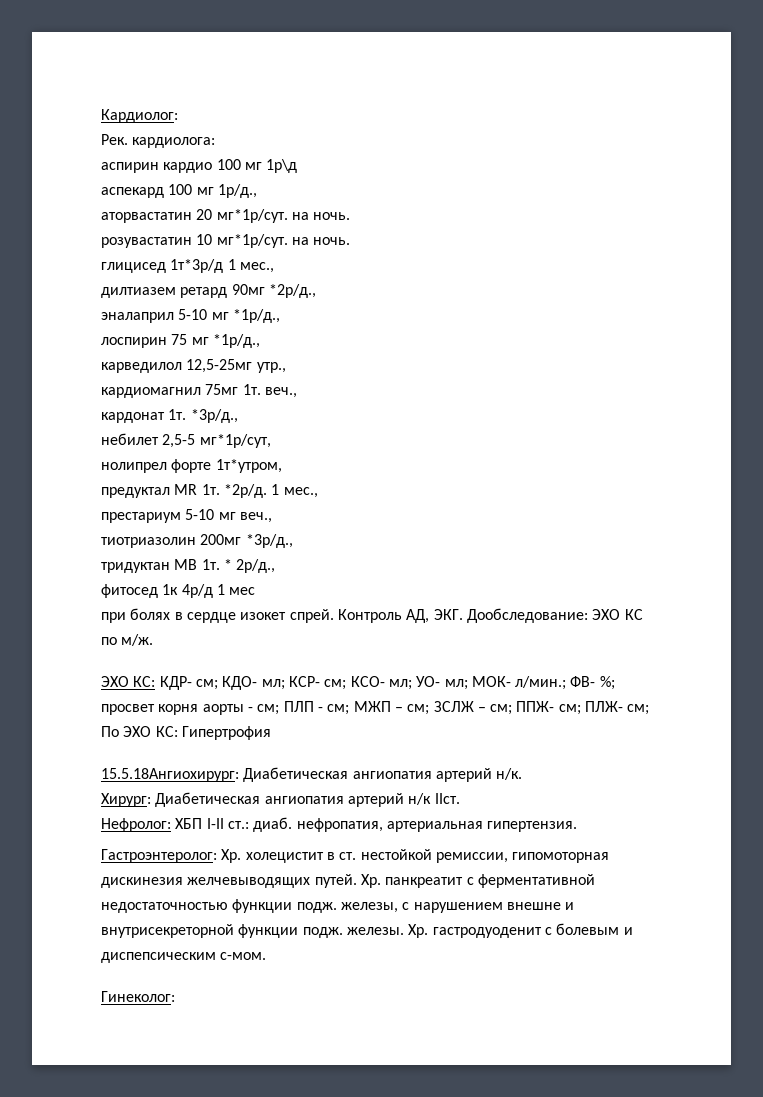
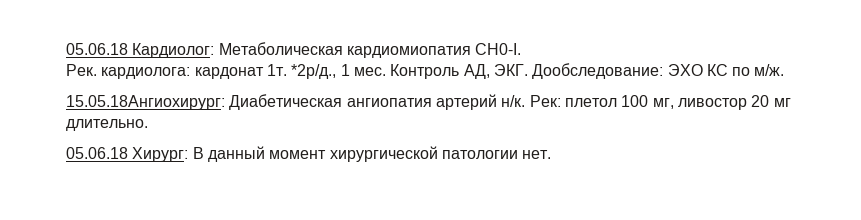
(101, 116) none -> [66,43,128,55] 05.06.18
(178, 116) none -> [218,42,522,58] Метаболическая кардиомиопатия СН0-I.
[101,159,298,173] [101,184,257,198] [101,209,351,223] [101,234,351,248] [101,259,274,273] [101,284,316,298] [101,309,280,323] [101,334,260,348] [101,359,286,373] [101,384,297,398] [101,409,238,423] [101,433,271,448] [101,459,282,473] [101,484,318,498] [101,509,272,523] [101,534,293,548] [101,559,276,573] [101,584,256,598] [101,608,334,623] // аспирин кардио 100 мг 1р\д // аспекард 100 мг 1р/д., // аторвастатин 20 мг*1р/сут. на ночь. // розувастатин 10 мг*1р/сут. на ночь. // глицисед 1т*3р/д 1 мес., // дилтиазем ретард 90мг *2р/д., // эналаприл 5-10 мг *1р/д., // лоспирин 75 мг *1р/д., // карведилол 12,5-25мг утр., // кардиомагнил 75мг 1т. веч., // кардонат 1т. *3р/д., // небилет 2,5-5 мг*1р/сут, // нолипрел форте 1т*утром, // предуктал МR 1т. *2р/д. 1 мес., // престариум 5-10 мг веч., // тиотриазолин 200мг *3р/д., // тридуктан МВ 1т. * 2р/д., // фитосед 1к 4р/д 1 мес // при болях в сердце изокет спрей. -> [194,64,386,79] кардонат 1т. *2р/д., 1 мес.
[101,676,615,690] [101,701,650,715] [101,726,271,740] [101,767,523,782] [101,792,460,807] [101,817,578,832] [101,849,610,863] [101,874,595,888] [101,899,575,913] [101,923,633,938] [101,952,267,963] [101,991,175,1002] ЭХО КС: КДР- см; КДО- мл; КСР- см; КСО- мл; УО- мл; МОК- л/мин.; ФВ- %; просвет корня аорты - см; ПЛП - см; МЖП – см; ЗСЛЖ – см; ППЖ- см; ПЛЖ- см; По ЭХО КС: Гипертрофия // 15.5.18Ангиохирург: Диабетическая ангиопатия артерий н/к. // Хирург: Диабетическая ангиопатия артерий н/к IIcт. // Нефролог: ХБП I-II ст.: диаб. нефропатия, артериальная гипертензия. // Гастроэнтеролог: Хр. холецистит в ст. нестойкой ремиссии, гипомоторная дискинезия желчевыводящих путей. Хр. панкреатит с ферментативной недостаточностью функции подж. железы, с нарушением внешне и внутрисекреторной функции подж. железы. Хр. гастродуоденит с болевым и диспепсическим с-мом. // Гинеколог: -> [66,94,791,110] [66,119,148,131] [66,146,552,162] 15.05.18Ангиохирург: Диабетическая ангиопатия артерий н/к. Рек: плетол 100 мг, ливостор 20 мг длительно. // 05.06.18 Хирург: В данный момент хирургической патологии нет.

